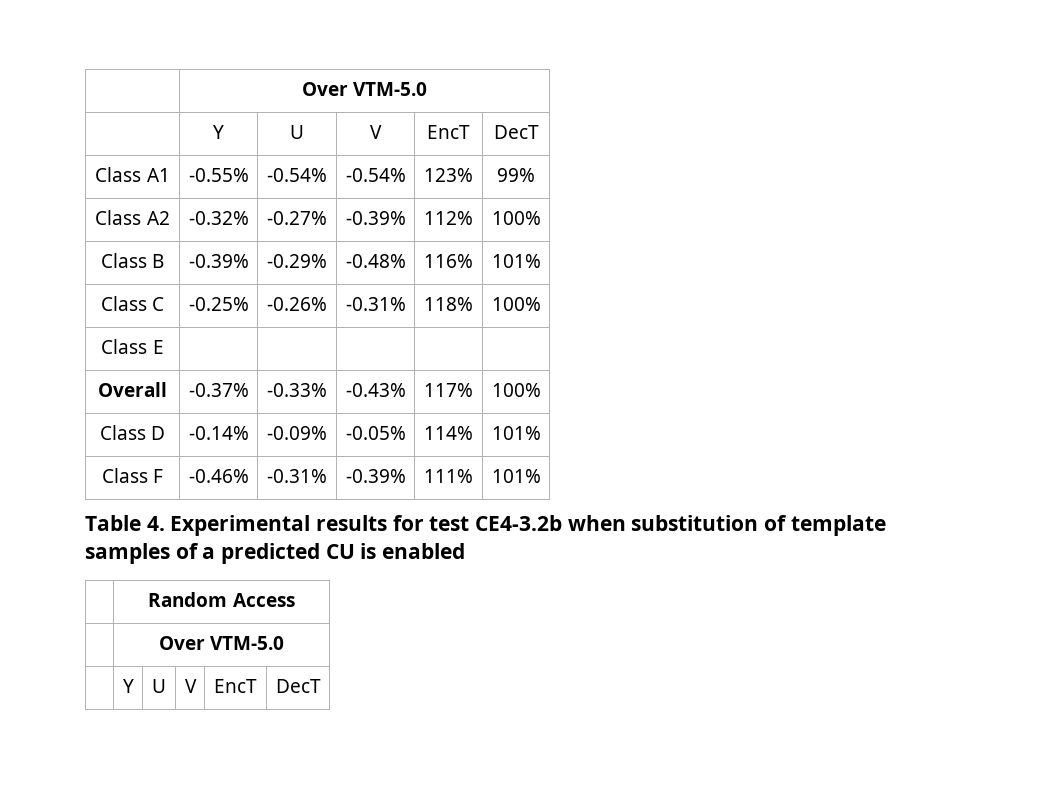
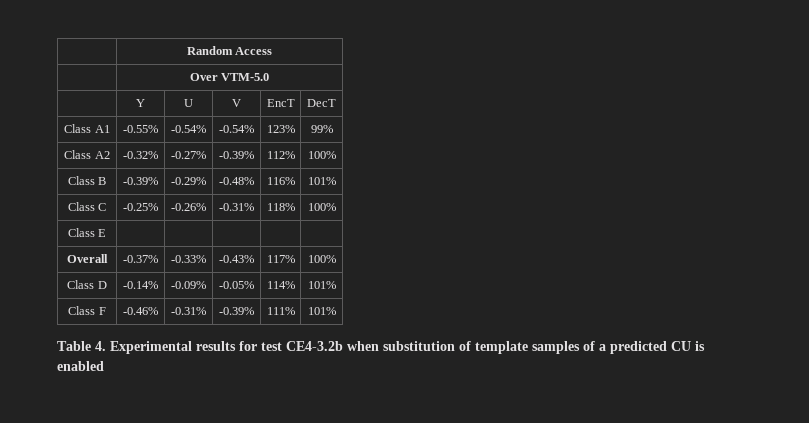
(301, 89) none -> [186,46,273,55] | Random Access //
[148,592,295,607] [158,636,285,650] [122,679,134,693] [152,679,166,693] [184,679,197,693] [214,679,257,693] [275,679,321,693] // | Random Access // | Over VTM-5.0 // | Y | U | V | EncT | DecT -> (104, 366) none

